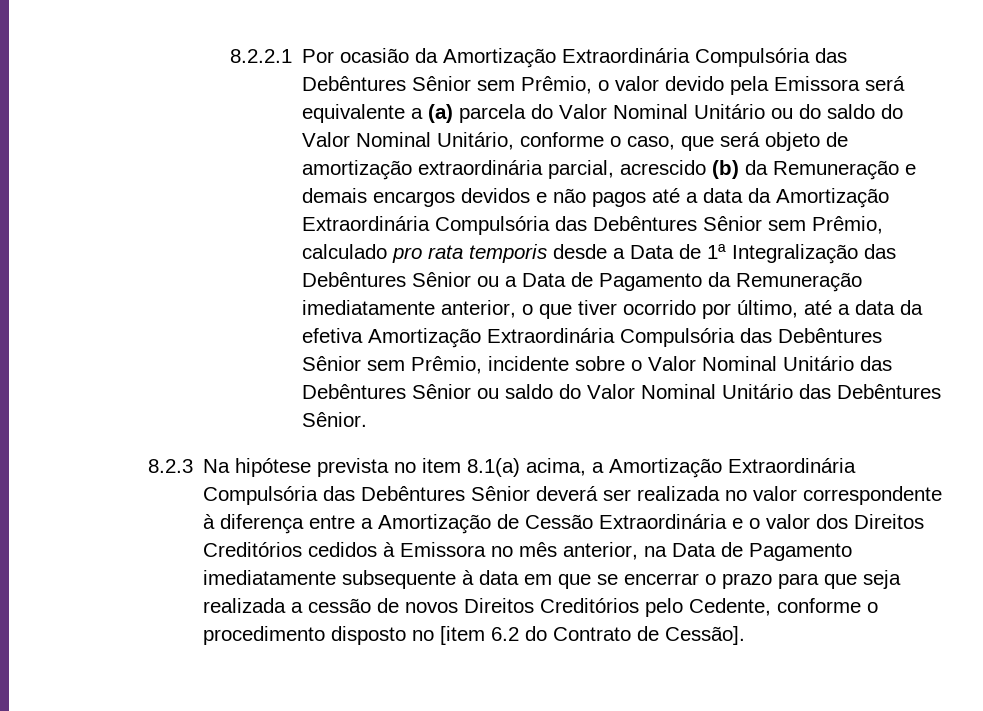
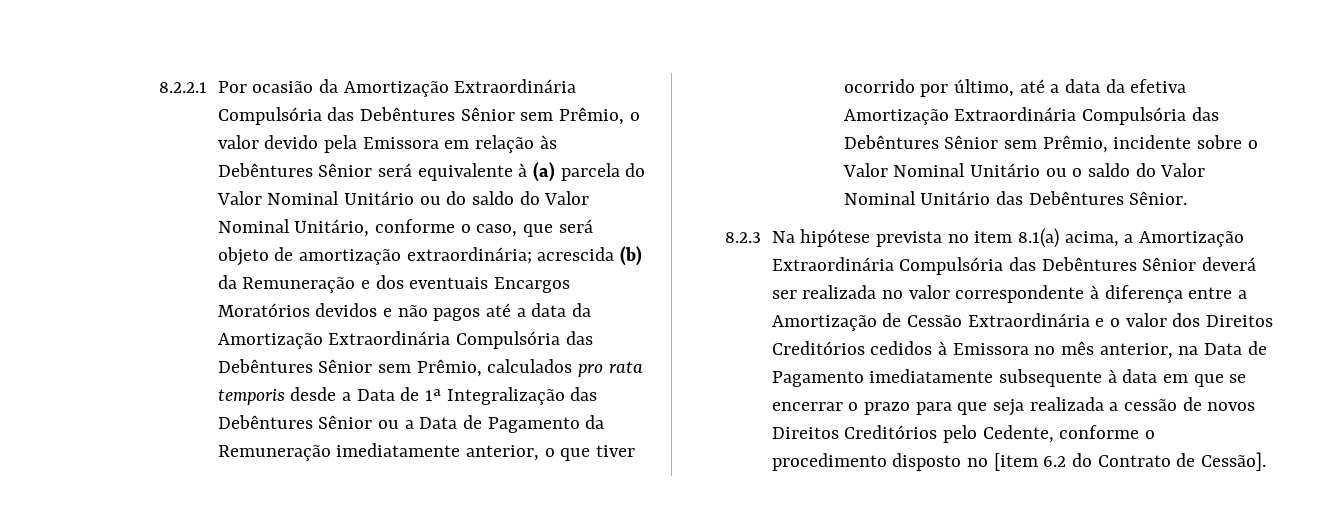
(861, 83) none -> [444,135,557,153] [217,163,373,177] em relação às Debêntures Sênior
[411,108,424,119] a -> [518,163,528,177] à
[418,160,707,179] extraordinária parcial, acrescido -> [406,247,615,264] extraordinária; acrescida
[302,188,456,207] demais encargos -> [375,275,570,293] [217,303,310,317] dos eventuais Encargos Moratórios
[302,244,388,259] calculado -> [487,359,573,373] calculados
[860,356,893,371] [302,384,500,399] das Debêntures Sênior ou -> [1045,168,1083,177] ou o

